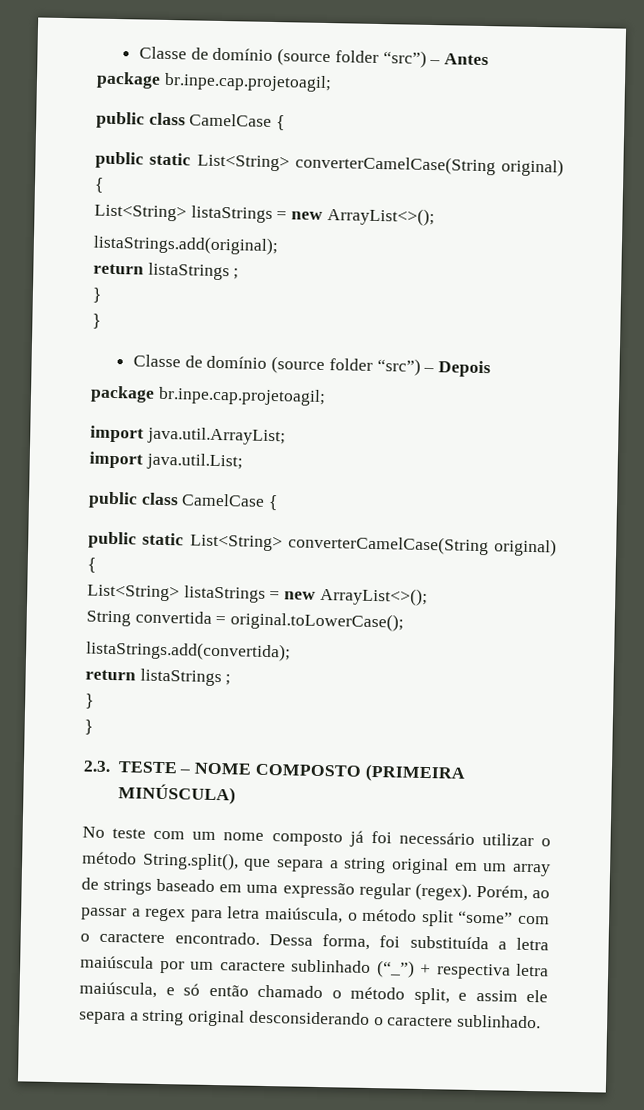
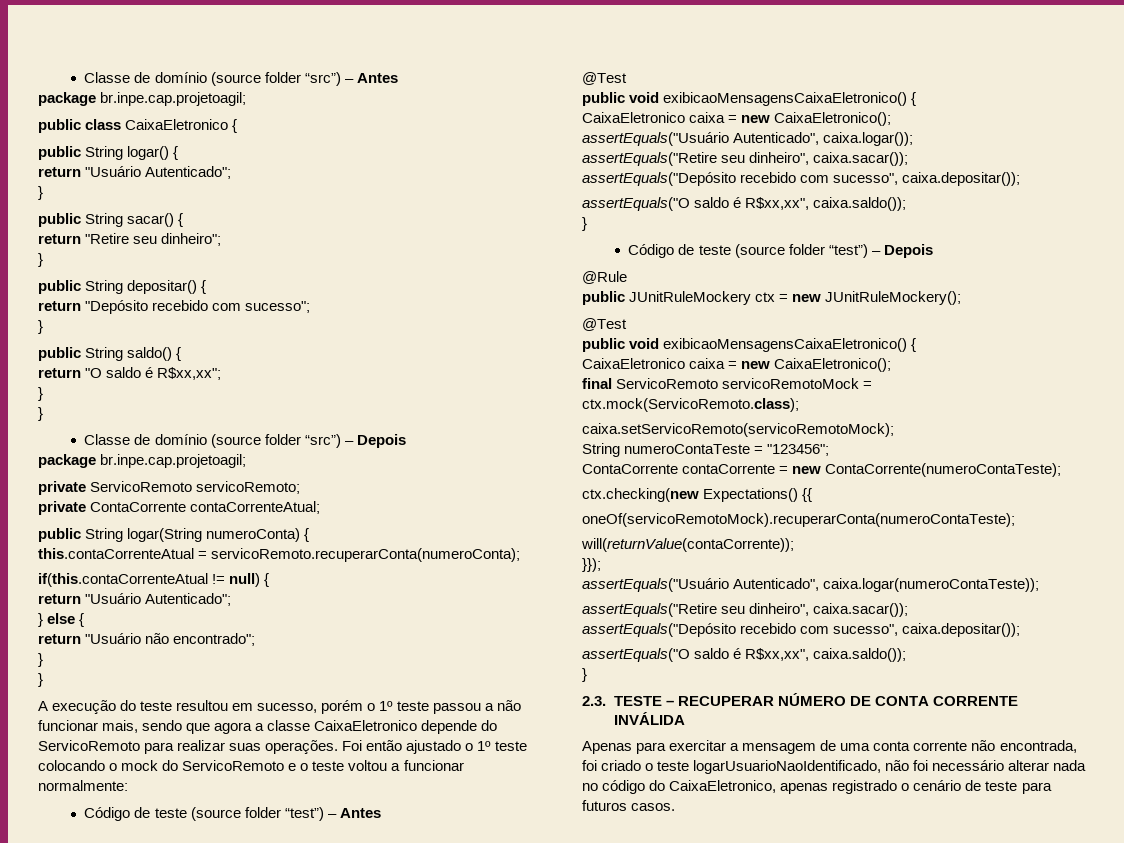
[189,113,286,131] [95,151,564,177] [94,177,104,193] [94,204,435,227] [93,234,279,256] [93,262,240,281] CamelCase { // public static List<String> converterCamelCase(String original) { // List<String> listaStrings = new ArrayList<>(); // listaStrings.add(original); // return listaStrings ; -> [125,119,238,133] [38,146,179,160] [38,166,232,179] [38,186,43,200] [38,213,184,227] [38,233,222,246] [38,253,43,267] [38,280,207,294] [38,300,311,314] [38,320,43,334] [38,347,182,361] [38,367,222,380] CaixaEletronico { // public String logar() { // return "Usuário Autenticado"; // } // public String sacar() { // return "Retire seu dinheiro"; // } // public String depositar() { // return "Depósito recebido com sucesso"; // } // public String saldo() { // return "O saldo é R$xx,xx";
[90,425,286,446] [89,451,243,471] [88,491,279,511] [88,531,557,557] [87,557,96,573] [87,584,428,607] [86,610,405,632] [86,640,291,662] [85,668,232,687] [85,693,94,709] [84,719,93,735] [83,760,466,783] [117,783,236,805] [82,826,552,847] [82,851,551,877] [81,877,550,901] [81,906,551,927] [80,931,549,951] [80,955,549,980] [79,981,548,1005] [79,1009,542,1029] import java.util.ArrayList; // import java.util.List; // public class CamelCase { // public static List<String> converterCamelCase(String original) { // List<String> listaStrings = new ArrayList<>(); // String convertida = original.toLowerCase(); // listaStrings.add(convertida); // return listaStrings ; // } // } // 2.3. TESTE – NOME COMPOSTO (PRIMEIRA MINÚSCULA) // No teste com um nome composto já foi necessário utilizar o método String.split(), que separa a string original em um array de strings baseado em uma expressão regular (regex). Porém, ao passar a regex para letra maiúscula, o método split “some” com o caractere encontrado. Dessa forma, foi substituída a letra maiúscula por um caractere sublinhado (“_”) + respectiva letra maiúscula, e só então chamado o método split, e assim ele separa a string original desconsiderando o caractere sublinhado. -> [38,481,301,495] [38,501,321,515] [38,528,310,542] [38,548,521,562] [38,573,270,587] [38,593,232,606] [38,613,85,627] [38,633,256,646] [38,653,43,667] [38,673,43,687] [38,700,521,714] [38,720,498,734] [38,740,527,754] [38,760,464,771] [38,780,128,791] [84,807,381,821] [582,72,627,85] [582,92,917,106] [582,112,892,126] [582,132,914,146] [582,152,909,166] [582,172,1021,186] [582,197,907,211] [582,217,587,231] [628,244,933,258] [582,271,627,284] [582,291,962,305] [582,318,627,331] [582,338,917,352] [582,358,892,372] [582,378,873,389] [582,398,799,412] [582,423,894,437] [582,443,830,457] [582,463,1062,477] [582,488,813,502] [582,513,1015,527] [581,538,794,552] [582,558,601,572] [582,578,1040,592] [582,603,909,617] [582,623,1021,637] [582,648,907,662] [582,668,587,682] [582,693,1018,706] [613,712,685,725] [582,740,1077,754] [582,760,1087,774] [582,780,1052,794] [582,800,676,811] private ServicoRemoto servicoRemoto; // private ContaCorrente contaCorrenteAtual; // public String logar(String numeroConta) { // this.contaCorrenteAtual = servicoRemoto.recuperarConta(numeroConta); // if(this.contaCorrenteAtual != null) { // return "Usuário Autenticado"; // } else { // return "Usuário não encontrado"; // } // } // A execução do teste resultou em sucesso, porém o 1º teste passou a não funcionar mais, sendo que agora a classe CaixaEletronico depende do ServicoRemoto para realizar suas operações. Foi então ajustado o 1º teste colocando o mock do ServicoRemoto e o teste voltou a funcionar normalmente: // Código de teste (source folder “test”) – Antes // @Test // public void exibicaoMensagensCaixaEletronico() { // CaixaEletronico caixa = new CaixaEletronico(); // assertEquals("Usuário Autenticado", caixa.logar()); // assertEquals("Retire seu dinheiro", caixa.sacar()); // assertEquals("Depósito recebido com sucesso", caixa.depositar()); // assertEquals("O saldo é R$xx,xx", caixa.saldo()); // } // Código de teste (source folder “test”) – Depois // @Rule // public JUnitRuleMockery ctx = new JUnitRuleMockery(); // @Test // public void exibicaoMensagensCaixaEletronico() { // CaixaEletronico caixa = new CaixaEletronico(); // final ServicoRemoto servicoRemotoMock = ctx.mock(ServicoRemoto.class); // caixa.setServicoRemoto(servicoRemotoMock); // String numeroContaTeste = "123456"; // ContaCorrente contaCorrente = new ContaCorrente(numeroContaTeste); // ctx.checking(new Expectations() {{ // oneOf(servicoRemotoMock).recuperarConta(numeroContaTeste); // will(returnValue(contaCorrente)); // }}); // assertEquals("Usuário Autenticado", caixa.logar(numeroContaTeste)); // assertEquals("Retire seu dinheiro", caixa.sacar()); // assertEquals("Depósito recebido com sucesso", caixa.depositar()); // assertEquals("O saldo é R$xx,xx", caixa.saldo()); // } // 2.3. TESTE – RECUPERAR NÚMERO DE CONTA CORRENTE INVÁLIDA // Apenas para exercitar a mensagem de uma conta corrente não encontrada, foi criado o teste logarUsuarioNaoIdentificado, não foi necessário alterar nada no código do CaixaEletronico, apenas registrado o cenário de teste para futuros casos.

